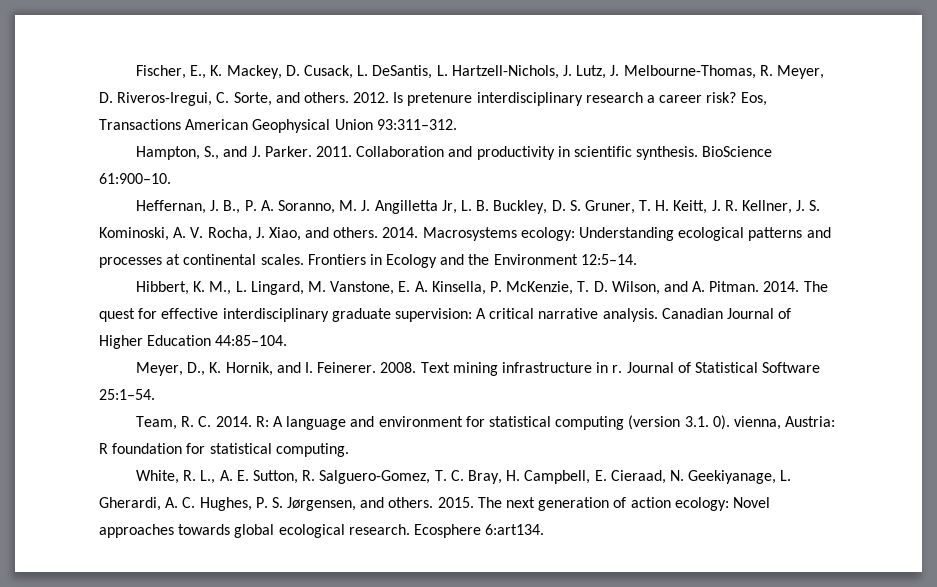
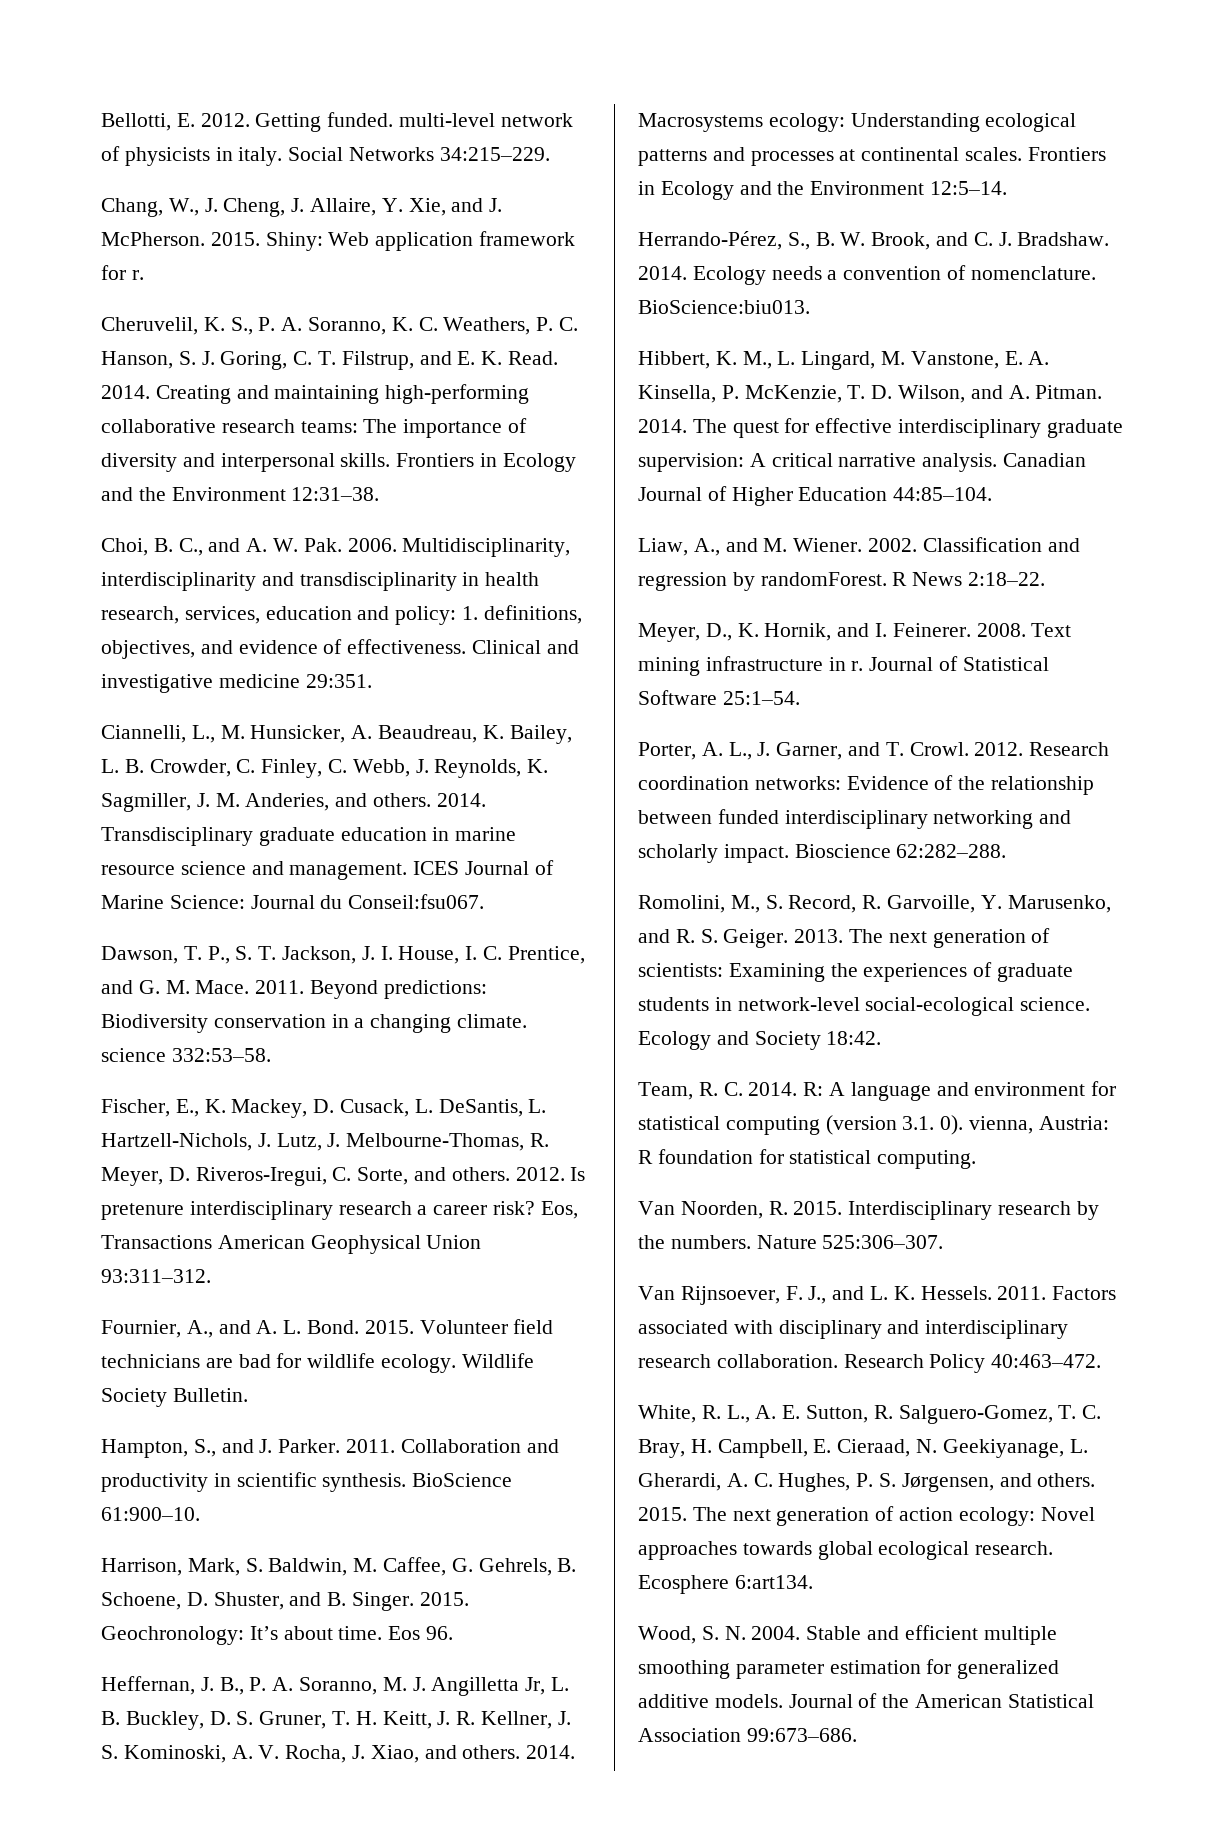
(136, 72) none -> [101,112,573,132] [101,146,550,166] [101,198,503,217] [101,231,576,251] [101,265,144,280] [101,317,579,335] [101,351,559,370] [101,384,530,404] [101,418,528,438] [101,453,576,472] [101,487,380,501] [101,538,571,557] [101,572,540,591] [101,605,582,625] [101,639,579,659] [101,674,372,693] [101,725,572,744] [101,759,549,778] [101,793,486,812] [101,827,517,846] [101,860,554,880] [101,894,485,909] [101,946,585,964] [101,980,487,999] [101,1014,528,1033] [101,1048,271,1062] Bellotti, E. 2012. Getting funded. multi-level network of physicists in italy. Social Networks 34:215–229. // Chang, W., J. Cheng, J. Allaire, Y. Xie, and J. McPherson. 2015. Shiny: Web application framework for r. // Cheruvelil, K. S., P. A. Soranno, K. C. Weathers, P. C. Hanson, S. J. Goring, C. T. Filstrup, and E. K. Read. 2014. Creating and maintaining high-performing collaborative research teams: The importance of diversity and interpersonal skills. Frontiers in Ecology and the Environment 12:31–38. // Choi, B. C., and A. W. Pak. 2006. Multidisciplinarity, interdisciplinarity and transdisciplinarity in health research, services, education and policy: 1. definitions, objectives, and evidence of effectiveness. Clinical and investigative medicine 29:351. // Ciannelli, L., M. Hunsicker, A. Beaudreau, K. Bailey, L. B. Crowder, C. Finley, C. Webb, J. Reynolds, K. Sagmiller, J. M. Anderies, and others. 2014. Transdisciplinary graduate education in marine resource science and management. ICES Journal of Marine Science: Journal du Conseil:fsu067. // Dawson, T. P., S. T. Jackson, J. I. House, I. C. Prentice, and G. M. Mace. 2011. Beyond predictions: Biodiversity conservation in a changing climate. science 332:53–58. //
(457, 124) none -> [101,1319,554,1338] [101,1353,534,1373] [101,1388,248,1407] // Fournier, A., and A. L. Bond. 2015. Volunteer field technicians are bad for wildlife ecology. Wildlife Society Bulletin.
(171, 178) none -> [101,1557,577,1576] [101,1592,469,1611] [101,1626,454,1645] // Harrison, Mark, S. Baldwin, M. Caffee, G. Gehrels, B. Schoene, D. Shuster, and B. Singer. 2015. Geochronology: It’s about time. Eos 96.
(637, 259) none -> [638,231,1110,250] [638,265,1096,285] [638,300,810,314] // Herrando-Pérez, S., B. W. Brook, and C. J. Bradshaw. 2014. Ecology needs a convention of nomenclature. BioScience:biu013.
(288, 340) none -> [638,537,1080,556] [638,572,1046,591] // Liaw, A., and M. Wiener. 2002. Classification and regression by randomForest. R News 2:18–22.
(155, 394) none -> [638,742,1110,760] [638,775,1095,795] [638,809,1072,829] [638,844,1007,863] [638,895,1111,913] [638,928,1051,948] [638,962,1074,982] [638,997,1091,1016] [638,1031,882,1050] // Porter, A. L., J. Garner, and T. Crowl. 2012. Research coordination networks: Evidence of the relationship between funded interdisciplinary networking and scholarly impact. Bioscience 62:282–288. // Romolini, M., S. Record, R. Garvoille, Y. Marusenko, and R. S. Geiger. 2013. The next generation of scientists: Examining the experiences of graduate students in network-level social-ecological science. Ecology and Society 18:42.
(349, 450) none -> [638,1201,1099,1220] [638,1235,944,1249] [638,1286,1117,1305] [638,1320,1069,1339] [638,1354,1102,1373] // Van Noorden, R. 2015. Interdisciplinary research by the numbers. Nature 525:306–307. // Van Rijnsoever, F. J., and L. K. Hessels. 2011. Factors associated with disciplinary and interdisciplinary research collaboration. Research Policy 40:463–472.
(545, 529) none -> [638,1625,1057,1645] [638,1659,1060,1679] [638,1693,1094,1708] [638,1728,857,1742] // Wood, S. N. 2004. Stable and efficient multiple smoothing parameter estimation for generalized additive models. Journal of the American Statistical Association 99:673–686.

